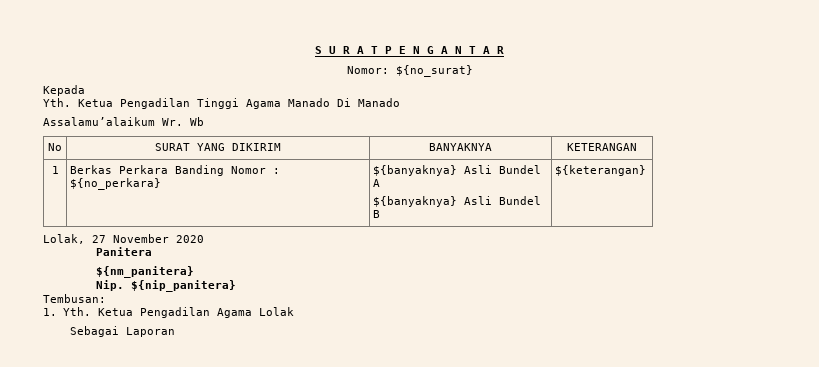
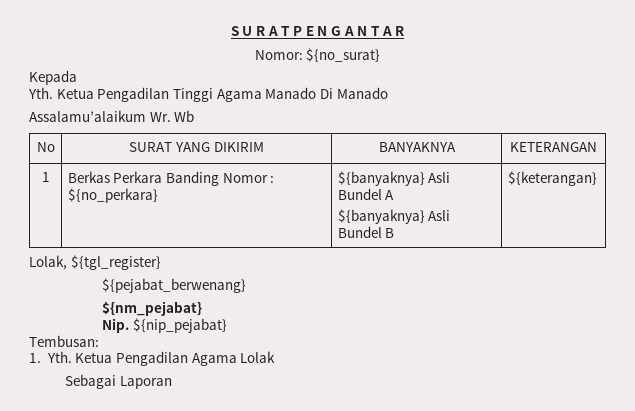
[92,234,204,243] [96,247,153,256] [96,266,195,278] 27 November 2020 // Panitera // ${nm_panitera} -> [70,255,161,270] [101,278,246,293] [101,301,202,316] ${tgl_register} // ${pejabat_berwenang} // ${nm_pejabat}
[131,280,237,292] ${nip_panitera} -> [132,318,227,333] ${nip_pejabat}

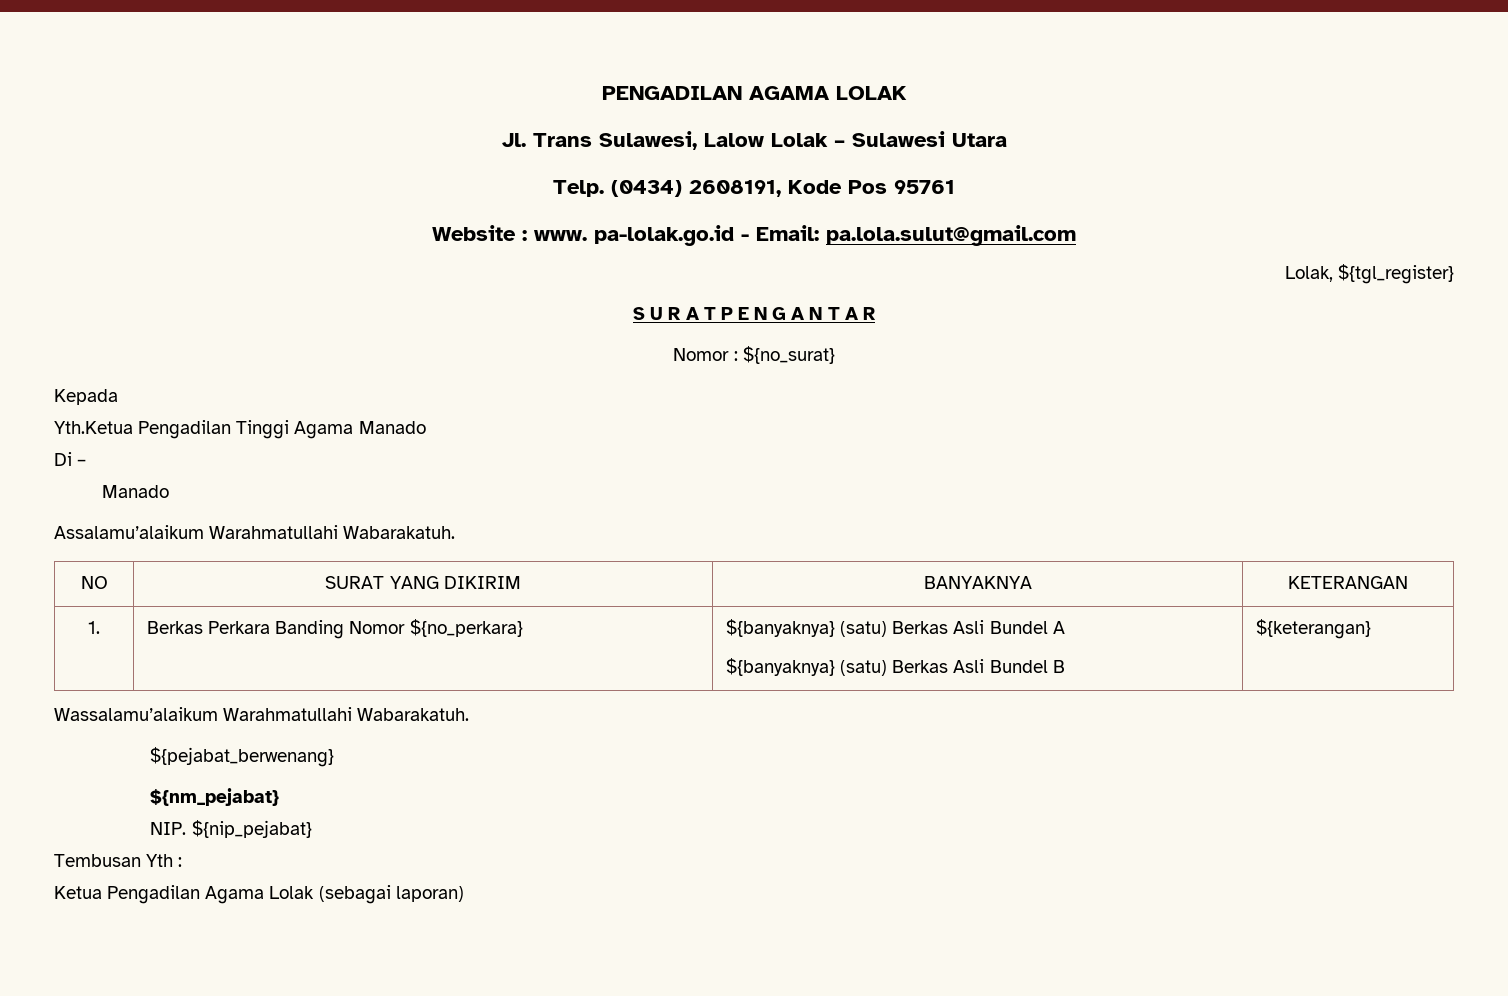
(230, 31) none -> [601,86,907,100] [501,131,1007,150] [553,180,955,197] [432,225,1076,246] [1284,264,1454,284] PENGADILAN AGAMA LOLAK // Jl. Trans Sulawesi, Lalow Lolak – Sulawesi Utara // Telp. (0434) 2608191, Kode Pos 95761 // Website : www. pa-lolak.go.id - Email: pa.lola.sulut@gmail.com // Lolak, ${tgl_register} //
[254,50,303,60] Nomor: -> [673,348,738,361] Nomor :
[28,87,94,99] Yth. Ketua -> [54,421,133,434] Yth.Ketua
[319,88,333,99] Di -> [54,452,87,466] // Di – //
[149,110,195,122] [36,142,55,152] Wr. Wb // No -> [209,525,456,539] [80,576,108,589] Warahmatullahi Wabarakatuh. // NO
[41,172,50,182] 1 -> [88,621,100,634] 1.
[270,176,275,183] : -> (406, 627) none
(425, 178) none -> [840,621,949,637] (satu) Berkas
(425, 216) none -> [840,660,949,676] (satu) Berkas
[29,255,161,270] Lolak, ${tgl_register} -> [54,707,470,721] Wassalamu’alaikum Warahmatullahi Wabarakatuh.
[101,318,129,333] Nip. -> [150,822,187,835] NIP.
[29,335,99,347] [29,351,72,363] Tembusan: // 1. Yth. -> [54,854,183,867] Tembusan Yth : //
[65,374,173,389] // Sebagai Laporan -> [318,885,464,904] (sebagai laporan)

